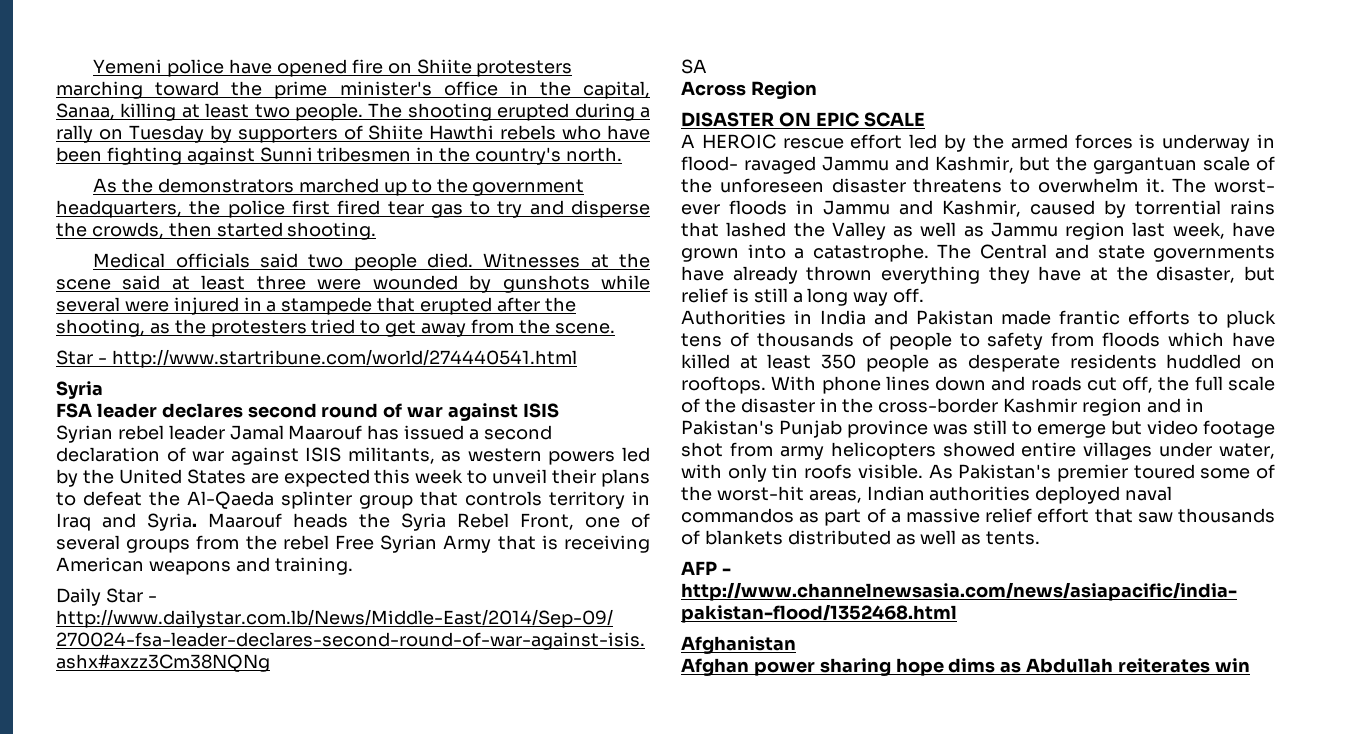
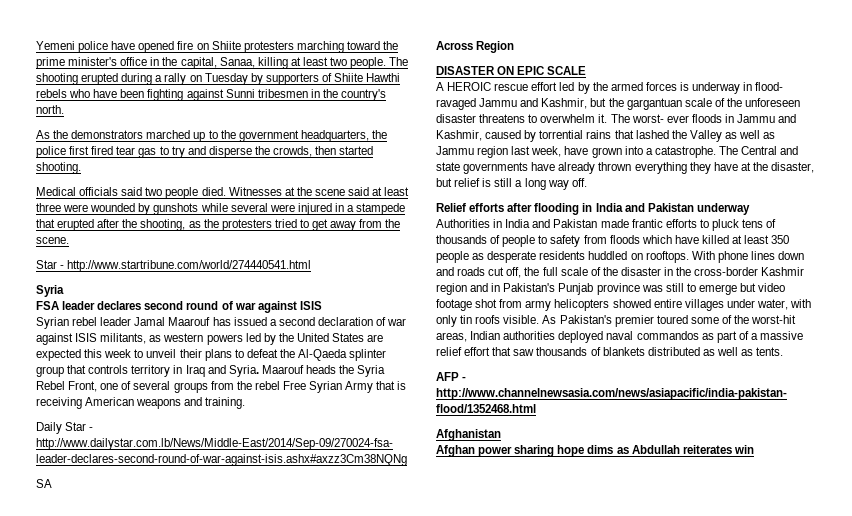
(925, 295) none -> [436,203,750,215] // Relief efforts after flooding in India and Pakistan underway

